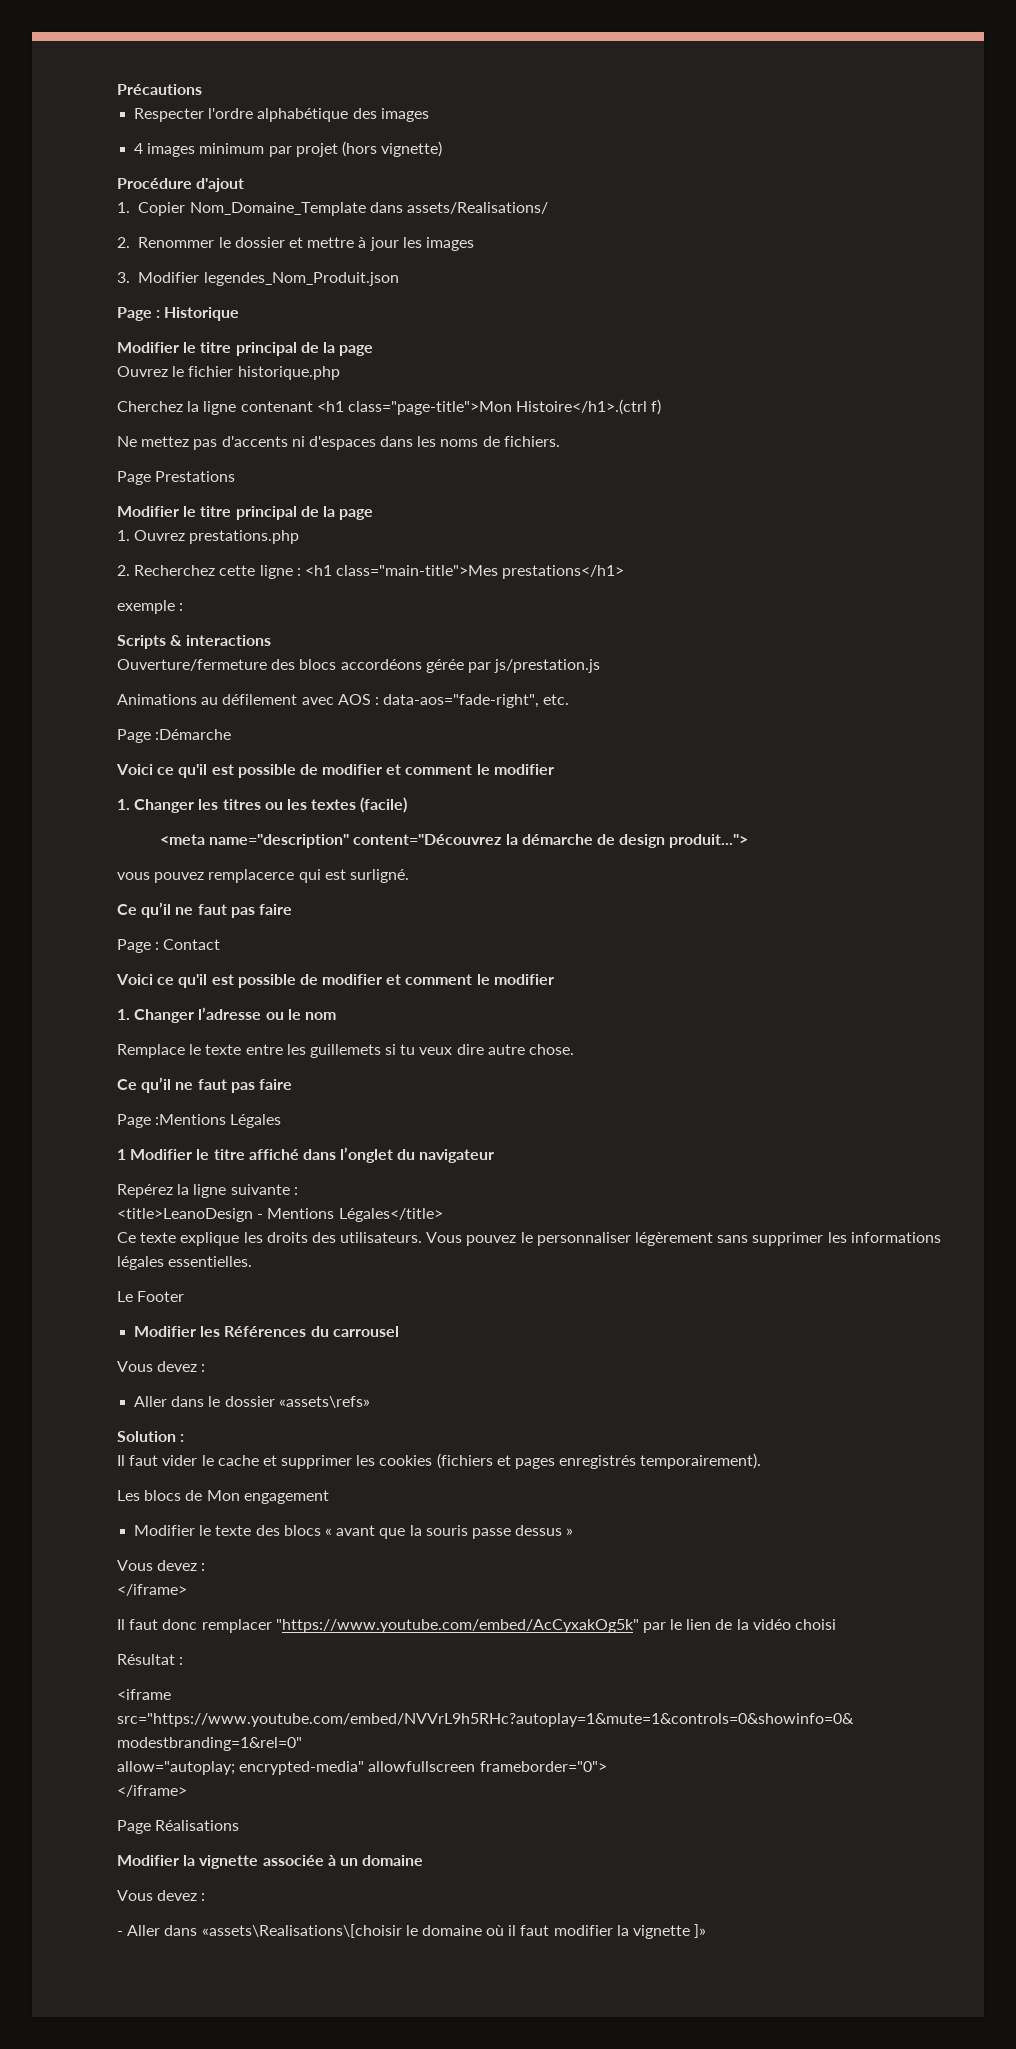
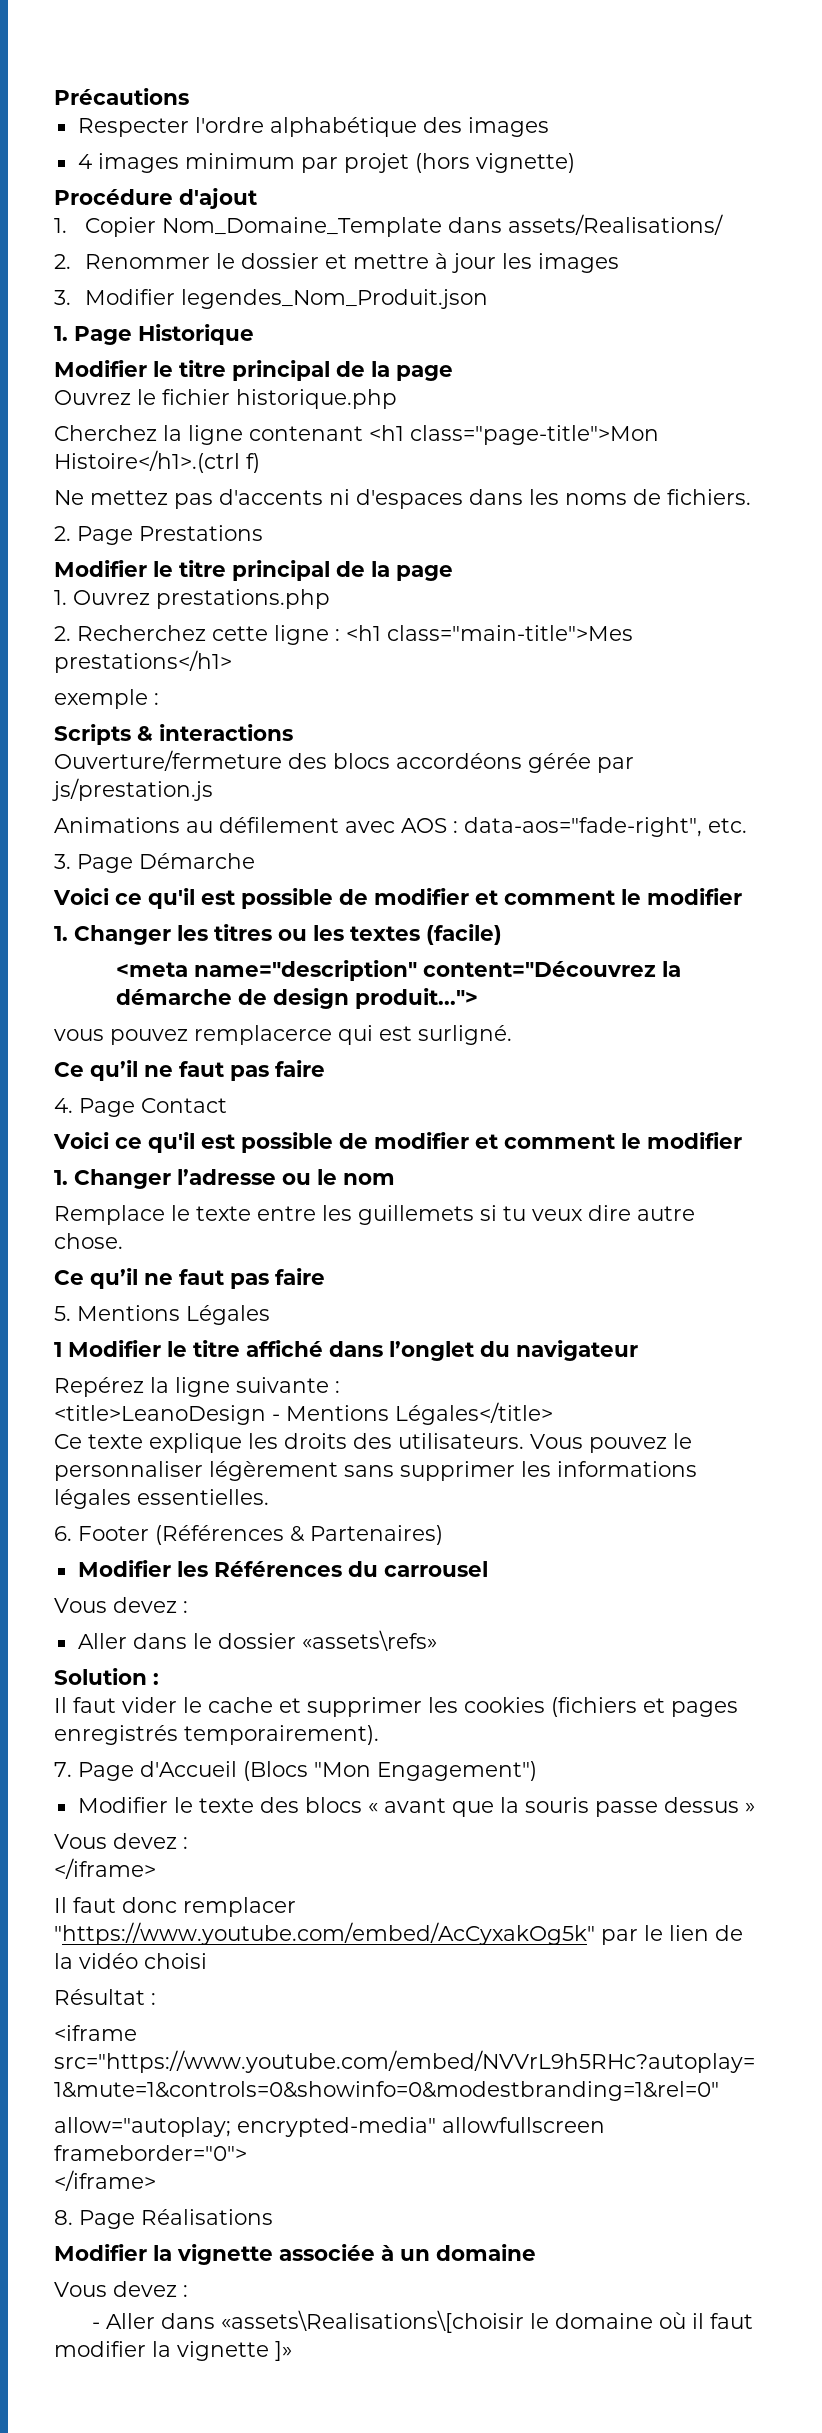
[117,307,161,321] Page : -> [54,326,132,345] 1. Page
(560, 441) none -> [54,526,71,541] 2.
[117,729,232,743] Page :Démarche -> [54,853,255,873] 3. Page Démarche
[117,939,160,953] Page : -> [54,1098,135,1117] 4. Page
[117,1114,227,1128] Page :Mentions -> [54,1305,180,1321] 5. Mentions
[117,1291,133,1302] Le -> [54,1526,72,1541] 6.
(185, 1296) none -> [155,1525,443,1545] (Références & Partenaires)
[117,1490,329,1504] Les blocs de Mon engagement -> [54,1761,537,1781] 7. Page d'Accueil (Blocs "Mon Engagement")
(187, 1791) none -> [54,2210,73,2225] 8.

